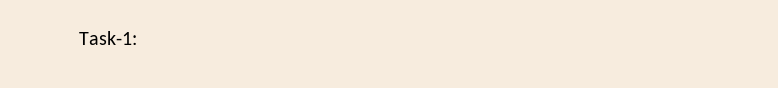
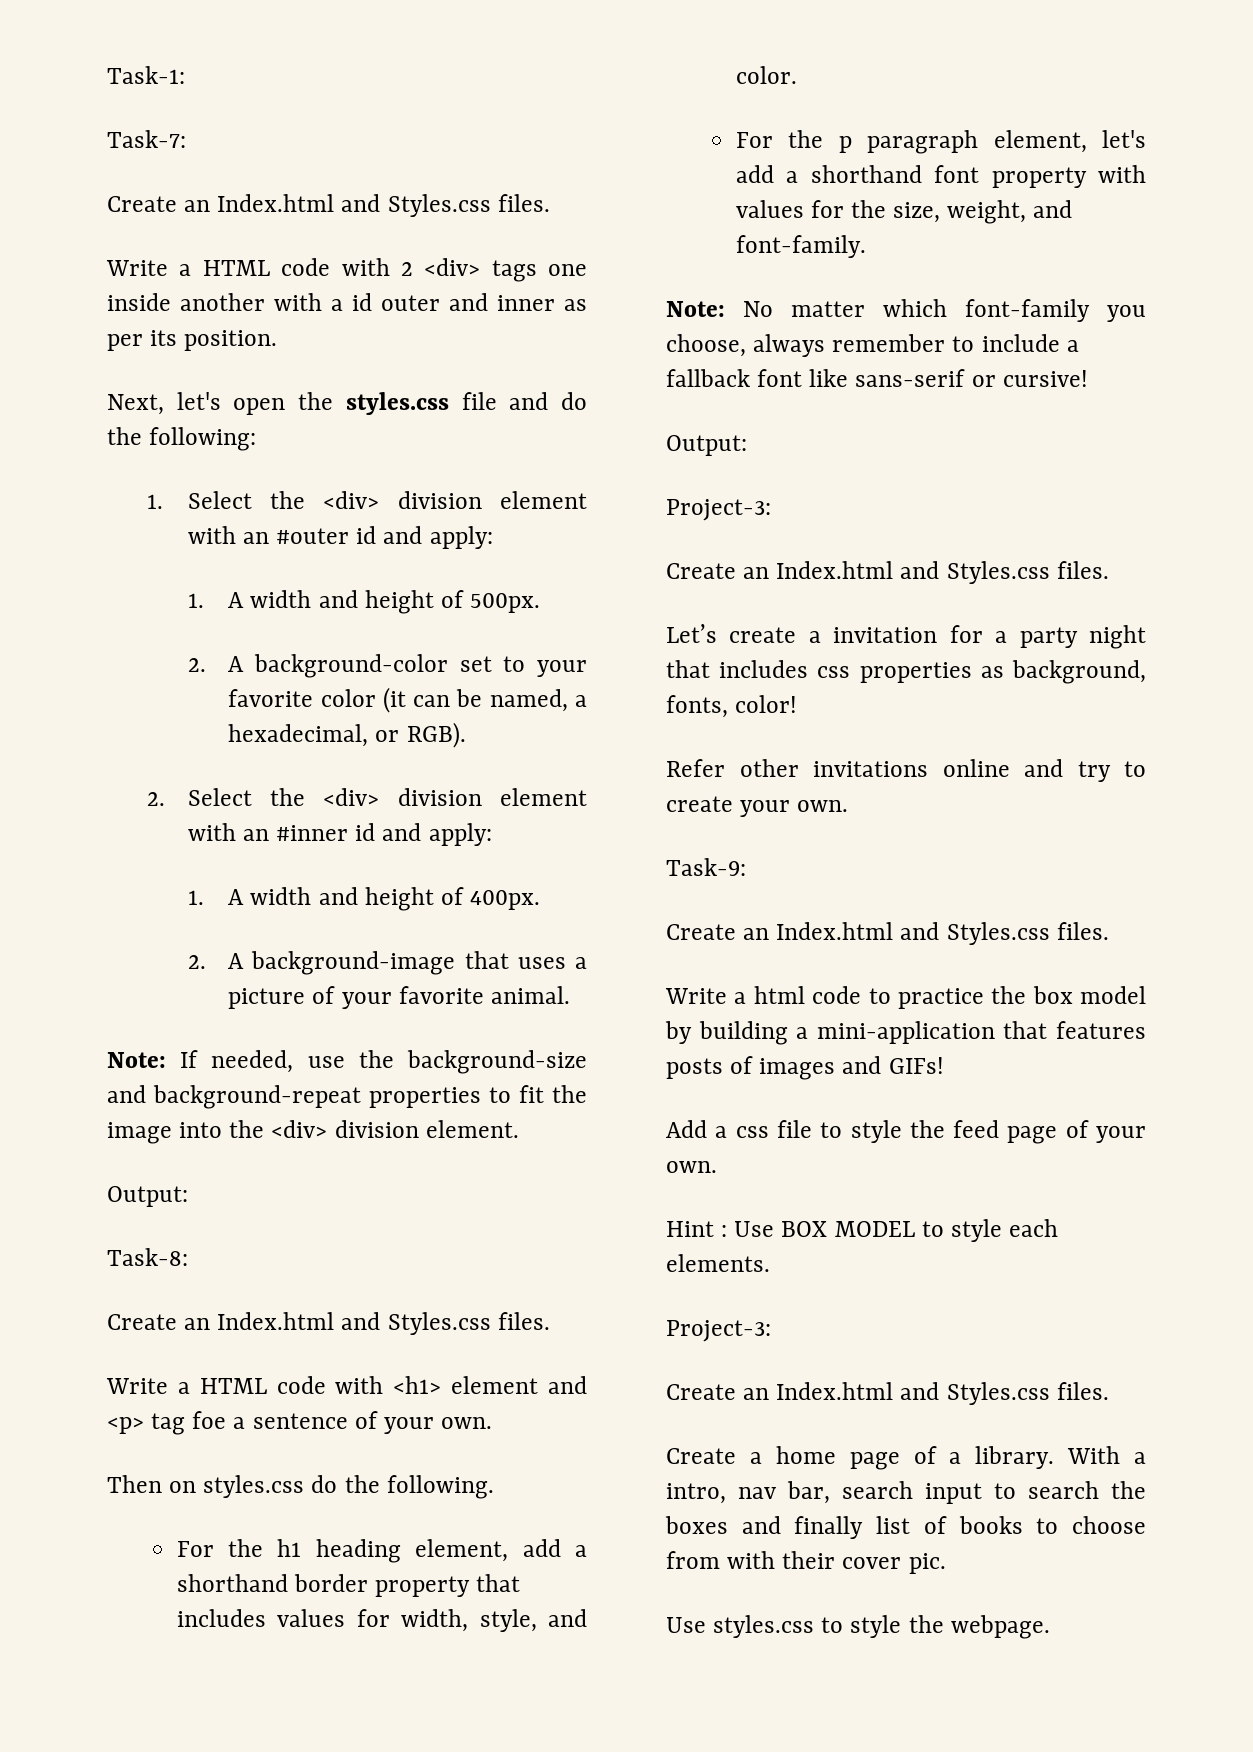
(137, 38) none -> [107,130,186,148] [107,194,550,217] [106,258,587,282] [107,293,587,311] [107,330,278,351] [107,392,587,415] [107,427,257,451] [147,491,587,509] [187,526,493,549] [187,590,541,614] [187,654,587,678] [228,687,587,713] [228,722,466,748] [147,788,587,806] [187,823,492,846] [187,887,541,911] [187,951,587,975] [228,986,570,1009] [107,1050,587,1074] [107,1085,587,1109] [107,1120,519,1144] [107,1186,188,1207] [107,1248,188,1266] [107,1312,550,1335] [106,1376,587,1394] [107,1411,493,1435] [107,1475,494,1499] [176,1539,587,1563] [176,1574,521,1597] [176,1609,587,1632] [735,66,797,84] [735,130,1146,154] [735,165,1146,188] [735,200,1073,224] [735,235,866,258] [666,299,1146,322] [666,334,1079,357] [666,369,1088,387] [666,435,747,456] [666,499,771,521] [666,561,1109,584] [666,624,1146,649] [666,660,1146,684] [666,695,798,718] [666,759,1146,782] [666,796,849,817] [666,858,746,876] [666,922,1109,945] [665,986,1146,1009] [665,1021,1146,1045] [666,1056,944,1080] [666,1120,1146,1144] [666,1161,717,1173] [666,1219,1059,1242] [666,1254,770,1272] [666,1320,771,1342] [666,1382,1109,1405] [666,1446,1146,1470] [666,1481,1146,1504] [665,1516,1146,1539] [666,1551,946,1574] [666,1615,1050,1639] // Task-7: // Create an Index.html and Styles.css files. // Write a HTML code with 2 <div> tags one inside another with a id outer and inner as per its position. // Next, let's open the styles.css file and do the following: // 1. Select the <div> division element with an #outer id and apply: // 1. A width and height of 500px. // 2. A background-color set to your favorite color (it can be named, a hexadecimal, or RGB). // 2. Select the <div> division element with an #inner id and apply: // 1. A width and height of 400px. // 2. A background-image that uses a picture of your favorite animal. // Note: If needed, use the background-size and background-repeat properties to fit the image into the <div> division element. // Output: // Task-8: // Create an Index.html and Styles.css files. // Write a HTML code with <h1> element and <p> tag foe a sentence of your own. // Then on styles.css do the following. // For the h1 heading element, add a shorthand border property that includes values for width, style, and color. // For the p paragraph element, let's add a shorthand font property with values for the size, weight, and font-family. // Note: No matter which font-family you choose, always remember to include a fallback font like sans-serif or cursive! // Output: // Project-3: // Create an Index.html and Styles.css files. // Let’s create a invitation for a party night that includes css properties as background, fonts, color! // Refer other invitations online and try to create your own. // Task-9: // Create an Index.html and Styles.css files. // Write a html code to practice the box model by building a mini-application that features posts of images and GIFs! // Add a css file to style the feed page of your own. // Hint : Use BOX MODEL to style each elements. // Project-3: // Create an Index.html and Styles.css files. // Create a home page of a library. With a intro, nav bar, search input to search the boxes and finally list of books to choose from with their cover pic. // Use styles.css to style the webpage.

